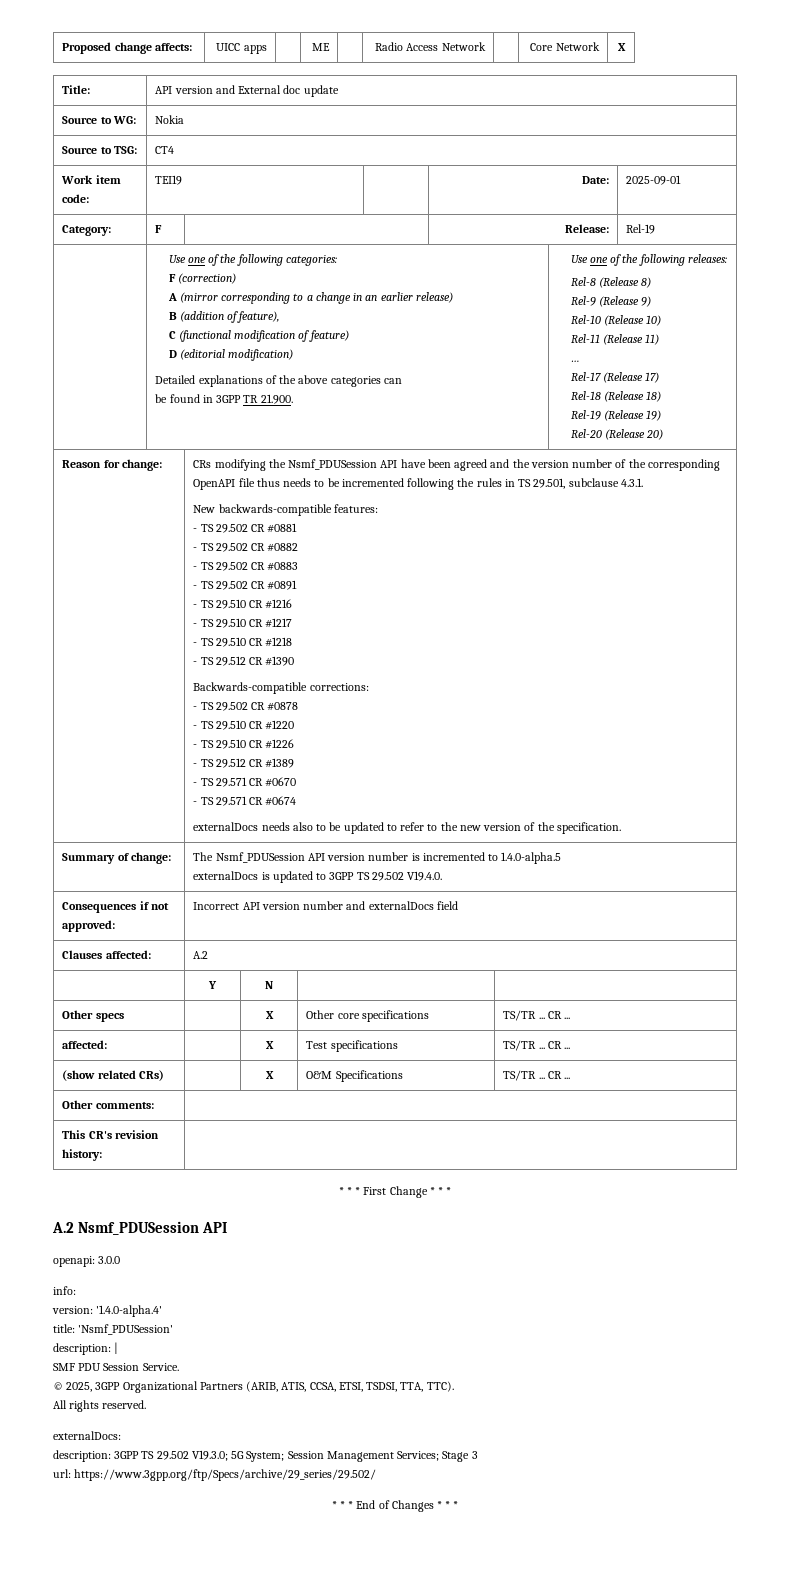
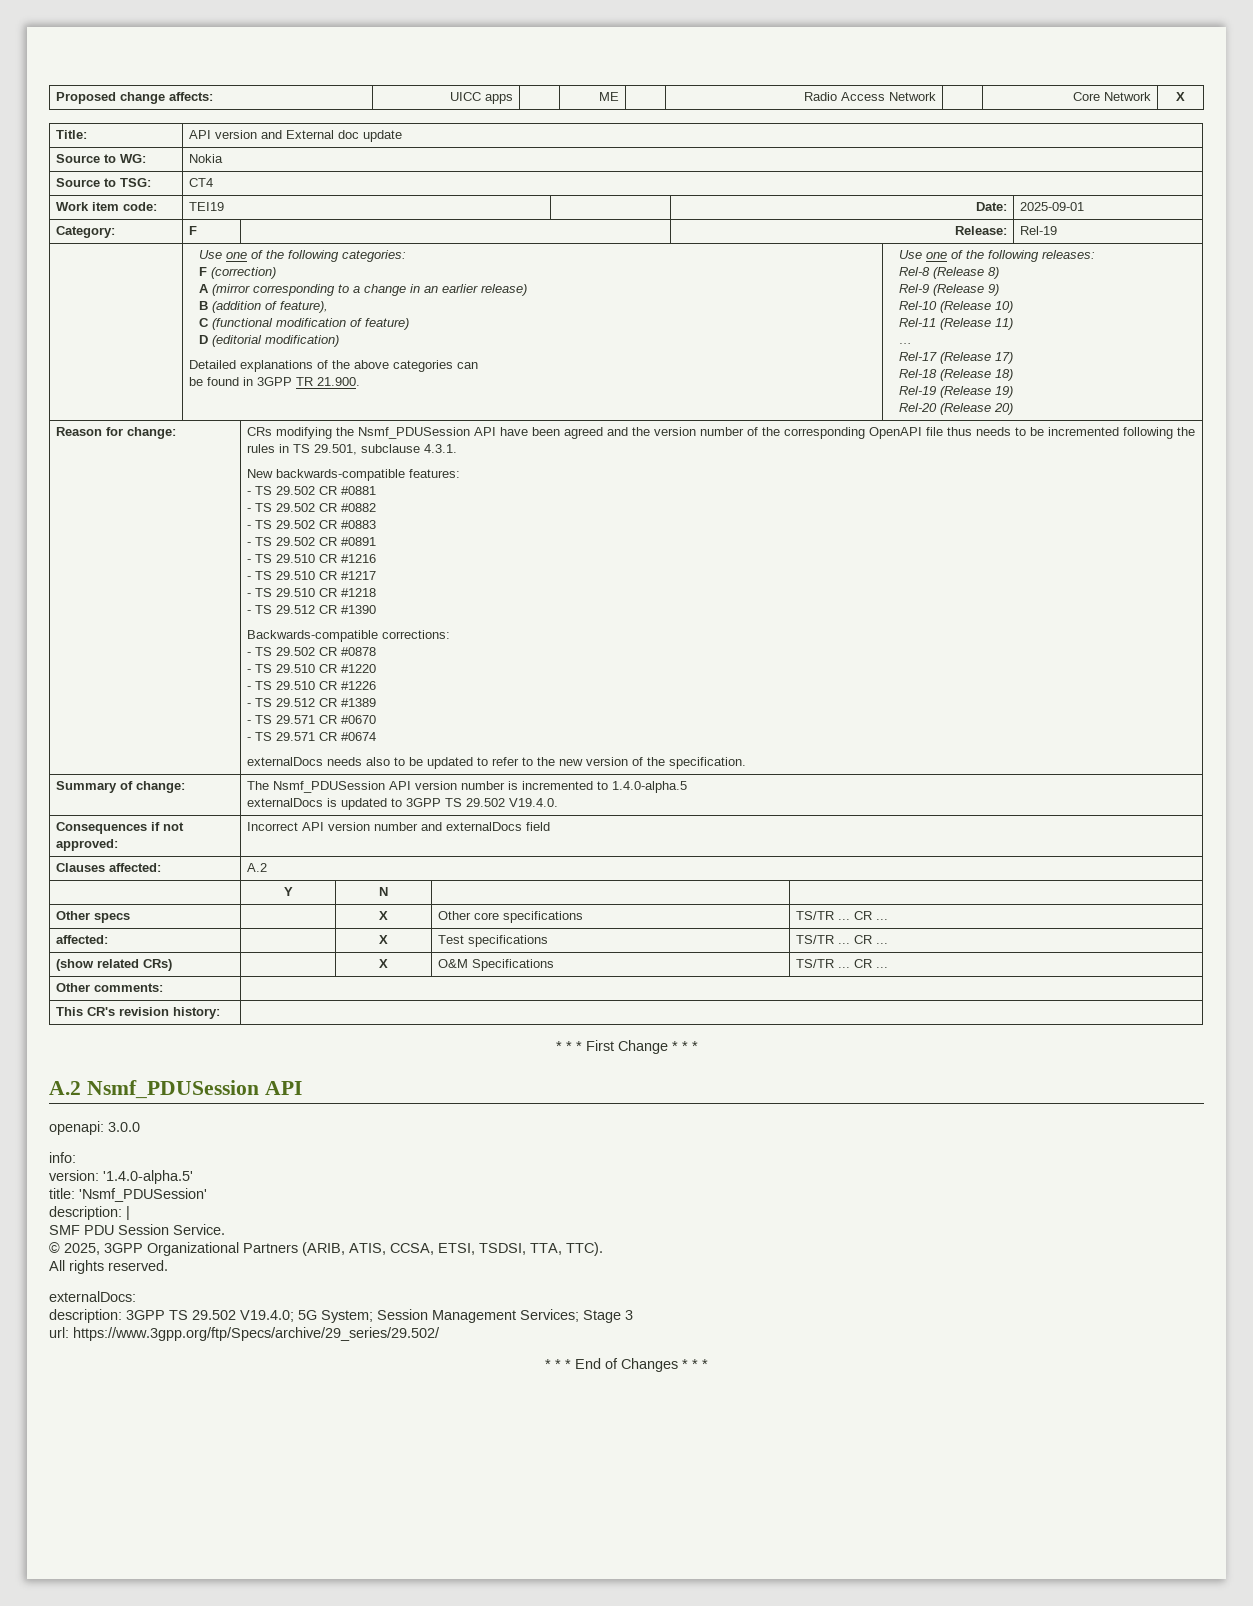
[96,1305,163,1317] '1.4.0-alpha.4' -> [103,1170,193,1184] '1.4.0-alpha.5'
[191,1450,228,1461] V19.3.0; -> [240,1310,294,1322] V19.4.0;

